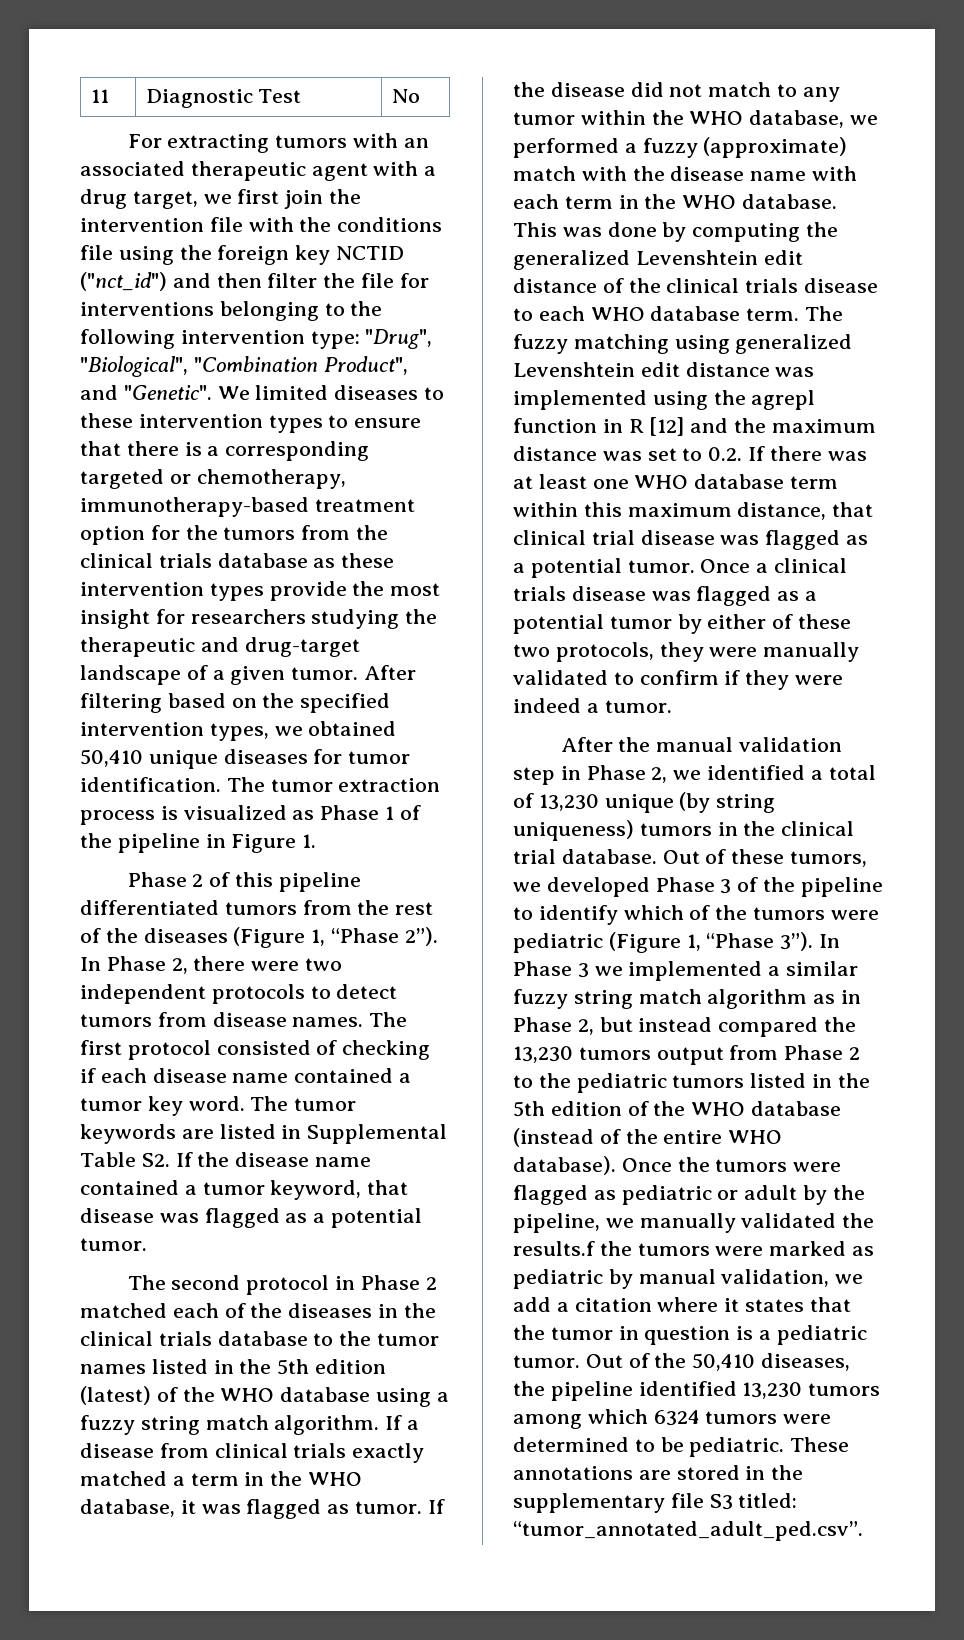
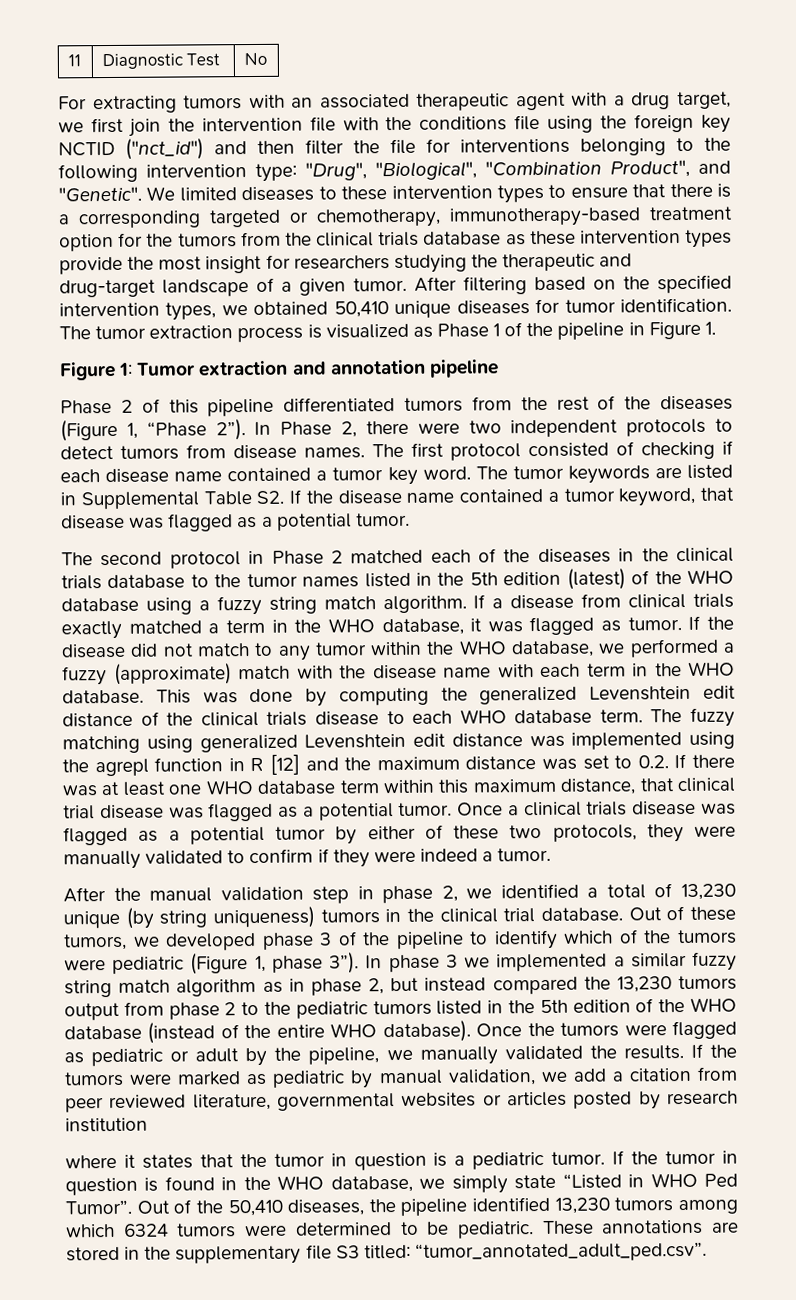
(317, 841) none -> [59,359,499,381] // Figure 1: Tumor extraction and annotation pipeline
[586,765,646,780] Phase -> [382,885,434,904] phase
[655,877,715,892] Phase -> [261,932,314,950] phase
[706,933,775,948] “Phase -> [271,955,323,973] phase
[513,961,572,976] Phase -> [388,954,440,973] phase
[513,1017,572,1032] Phase -> [310,978,362,996] phase
[784,1045,844,1060] Phase -> [168,1002,220,1020] phase
[513,1241,595,1256] results.f -> [623,1043,703,1060] results. If
(652, 1305) none -> [697,1066,739,1081] [65,1090,738,1113] [65,1117,148,1133] from peer reviewed literature, governmental websites or articles posted by research institution //
(580, 1361) none -> [612,1150,738,1165] [65,1172,738,1196] [65,1199,132,1215] If the tumor in question is found in the WHO database, we simply state “Listed in WHO Ped Tumor”.

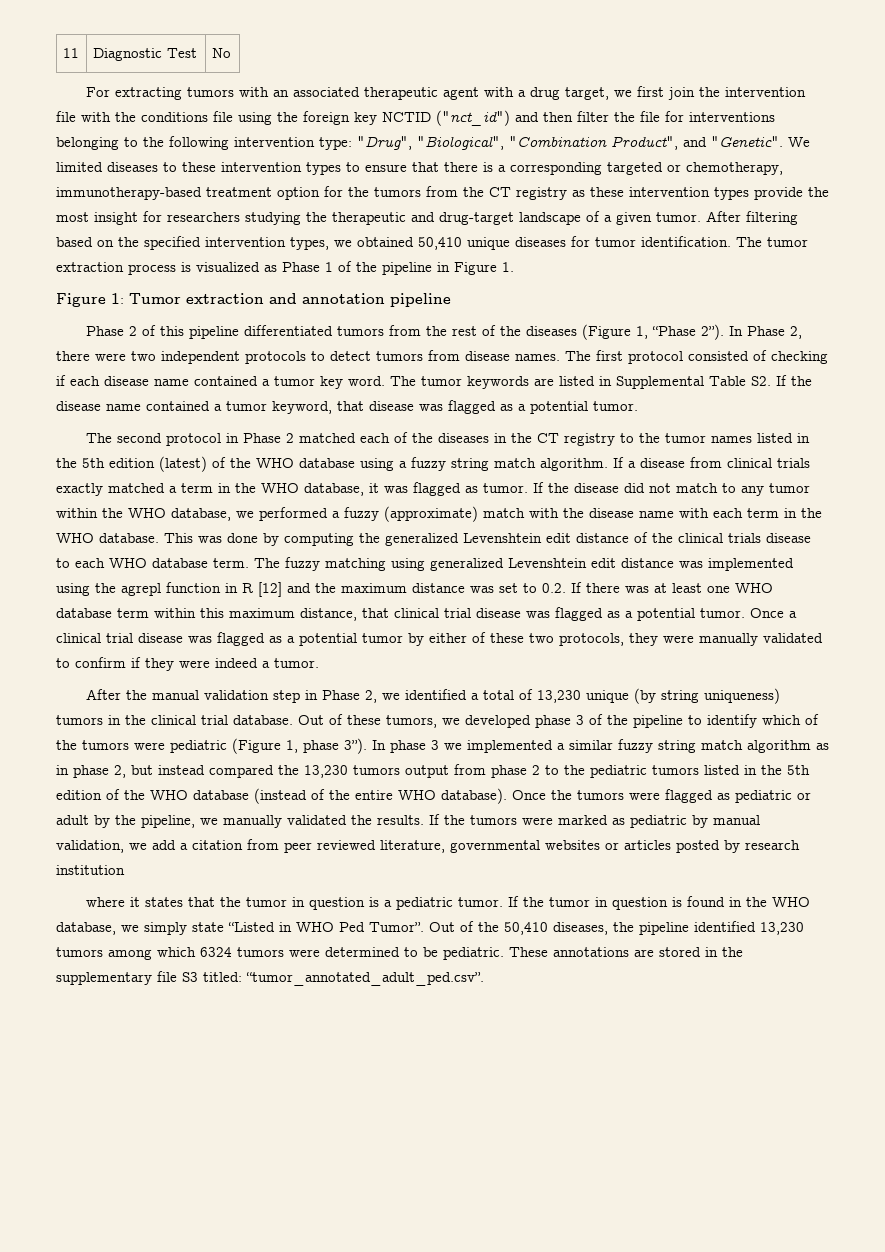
[315,231,502,247] clinical trials database -> [489,187,567,200] CT registry
[675,547,734,563] [61,574,186,590] clinical trials database -> [536,433,615,446] CT registry
[586,801,628,816] trials -> [106,633,133,643] trial
[382,885,434,904] phase -> [321,690,360,700] Phase

